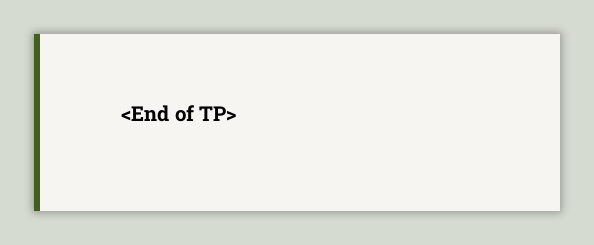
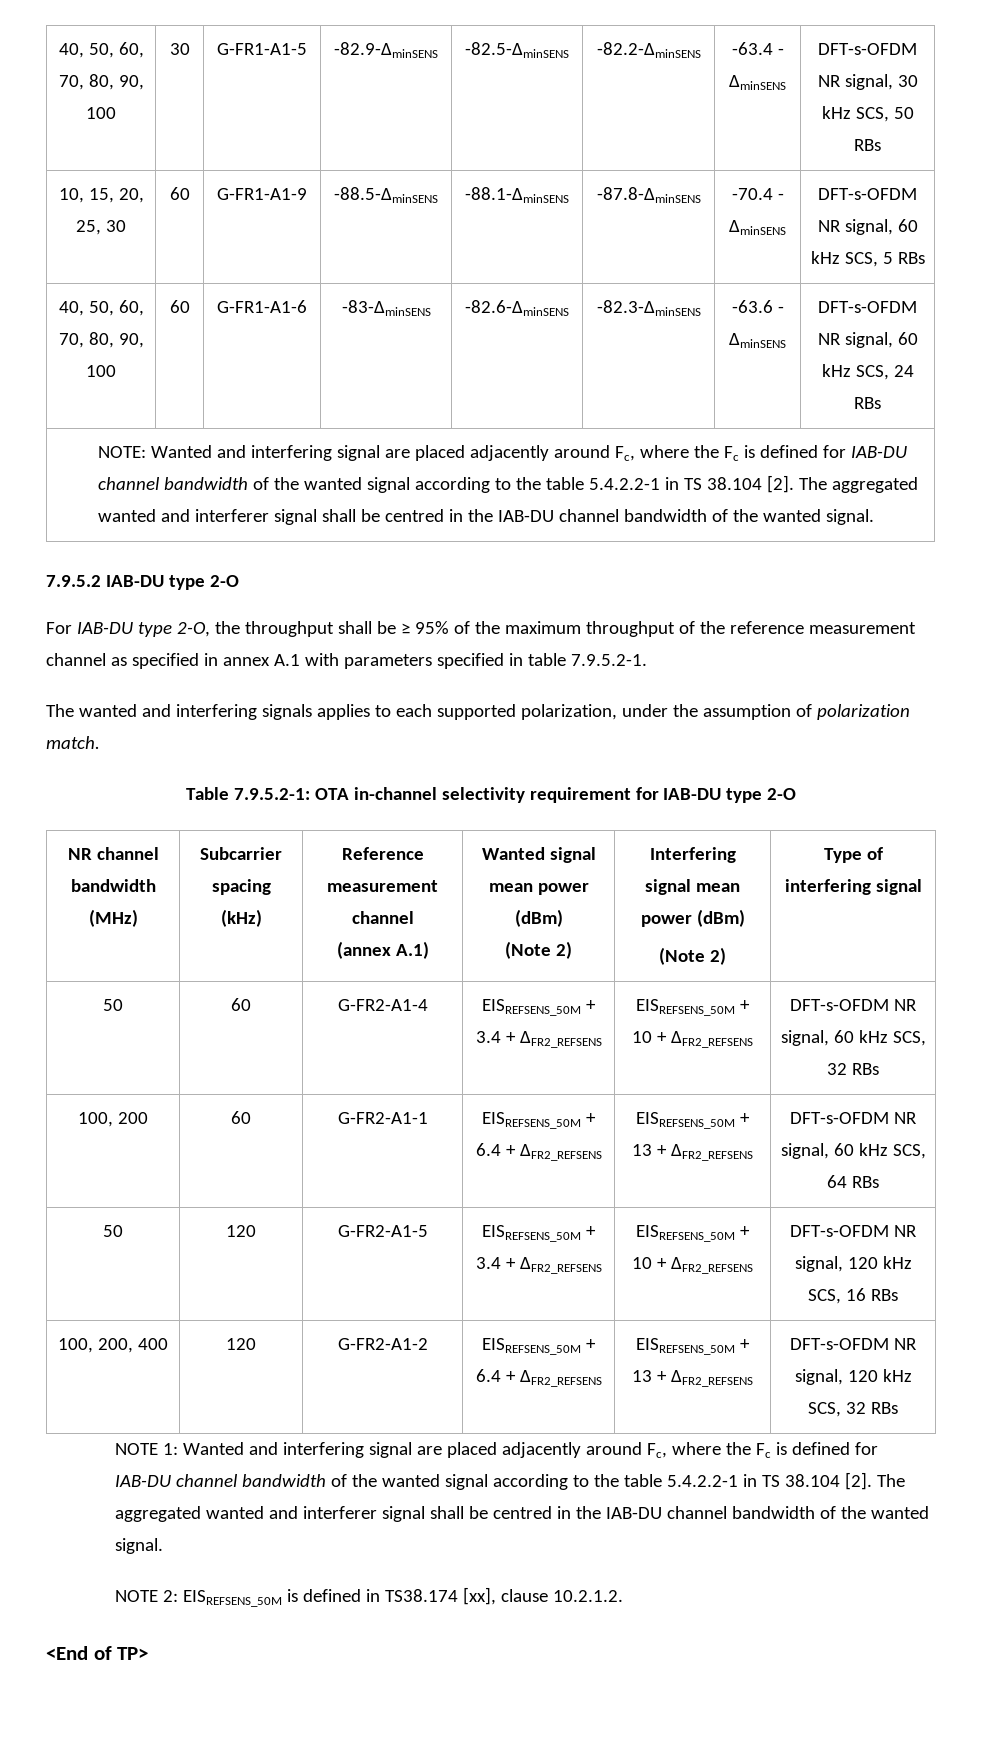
(121, 113) none -> [58,42,144,58] [58,74,144,90] [86,107,116,119] [169,43,190,55] [217,43,307,55] [334,42,438,58] [465,42,569,58] [596,42,701,58] [731,42,784,55] [729,75,786,90] [818,43,917,55] [817,74,918,90] [821,106,914,122] [854,139,881,151] [58,188,144,203] [76,220,126,235] [169,187,190,200] [217,188,307,200] [334,187,438,203] [465,187,569,203] [596,187,701,203] [731,188,784,200] [729,220,786,235] [818,188,917,200] [817,219,918,235] [810,251,925,267] [58,300,144,316] [58,332,144,348] [86,365,116,377] [169,300,190,313] [217,300,307,313] [341,300,431,316] [465,300,569,316] [596,300,701,316] [731,300,784,313] [729,333,786,348] [818,301,917,313] [817,332,918,348] [821,364,914,380] [854,397,881,409] [98,445,907,461] [98,475,918,493] [98,509,874,525] [46,575,239,590] [46,621,916,637] [46,653,647,669] [46,704,910,720] [46,736,100,749] [185,787,797,803] [67,847,159,860] [70,879,156,892] [88,909,138,927] [200,847,282,860] [211,879,271,895] [220,909,262,927] [341,847,424,860] [327,880,438,892] [351,911,414,924] [336,941,429,959] [481,847,596,863] [488,883,589,895] [514,909,563,927] [505,941,572,959] [649,847,736,863] [645,879,740,895] [640,909,745,927] [659,947,726,965] [823,847,883,863] [784,879,922,895] [103,999,123,1011] [231,998,251,1011] [337,999,428,1011] [482,999,596,1016] [475,1031,602,1048] [636,999,750,1016] [632,1031,753,1048] [790,999,917,1011] [780,1030,926,1046] [827,1063,879,1075] [78,1112,148,1127] [231,1111,251,1124] [337,1112,428,1124] [482,1112,596,1129] [475,1143,602,1161] [636,1112,750,1129] [632,1144,753,1161] [790,1112,917,1124] [780,1143,926,1159] [827,1175,879,1188] [103,1225,123,1237] [226,1225,256,1237] [337,1225,428,1237] [482,1225,596,1242] [475,1257,602,1274] [636,1225,750,1242] [632,1257,753,1274] [790,1225,917,1237] [794,1256,912,1272] [808,1288,898,1304] [58,1338,168,1353] [226,1338,256,1350] [337,1338,428,1350] [482,1338,596,1355] [475,1369,602,1387] [636,1338,750,1355] [632,1370,753,1387] [790,1338,917,1350] [794,1369,912,1385] [808,1402,898,1417] [115,1442,879,1458] [115,1472,906,1490] [115,1506,930,1522] [115,1538,164,1554] [115,1587,624,1607] 40, 50, 60, 70, 80, 90, 100 | 30 | G-FR1-A1-5 | -82.9-ΔminSENS | -82.5-ΔminSENS | -82.2-ΔminSENS | -63.4 - ΔminSENS | DFT-s-OFDM NR signal, 30 kHz SCS, 50 RBs // 10, 15, 20, 25, 30 | 60 | G-FR1-A1-9 | -88.5-ΔminSENS | -88.1-ΔminSENS | -87.8-ΔminSENS | -70.4 - ΔminSENS | DFT-s-OFDM NR signal, 60 kHz SCS, 5 RBs // 40, 50, 60, 70, 80, 90, 100 | 60 | G-FR1-A1-6 | -83-ΔminSENS | -82.6-ΔminSENS | -82.3-ΔminSENS | -63.6 - ΔminSENS | DFT-s-OFDM NR signal, 60 kHz SCS, 24 RBs // NOTE: Wanted and interfering signal are placed adjacently around Fc, where the Fc is defined for IAB-DU channel bandwidth of the wanted signal according to the table 5.4.2.2-1 in TS 38.104 [2]. The aggregated wanted and interferer signal shall be centred in the IAB-DU channel bandwidth of the wanted signal. // 7.9.5.2 IAB-DU type 2-O // For IAB-DU type 2-O, the throughput shall be ≥ 95% of the maximum throughput of the reference measurement channel as specified in annex A.1 with parameters specified in table 7.9.5.2-1. // The wanted and interfering signals applies to each supported polarization, under the assumption of polarization match. // Table 7.9.5.2-1: OTA in-channel selectivity requirement for IAB-DU type 2-O // NR channel bandwidth (MHz) | Subcarrier spacing (kHz) | Reference measurement channel // (annex A.1) | Wanted signal mean power (dBm) // (Note 2) | Interfering signal mean power (dBm) // (Note 2) | Type of interfering signal // 50 | 60 | G-FR2-A1-4 | EISREFSENS_50M + 3.4 + ΔFR2_REFSENS | EISREFSENS_50M + 10 + ΔFR2_REFSENS | DFT-s-OFDM NR signal, 60 kHz SCS, 32 RBs // 100, 200 | 60 | G-FR2-A1-1 | EISREFSENS_50M + 6.4 + ΔFR2_REFSENS | EISREFSENS_50M + 13 + ΔFR2_REFSENS | DFT-s-OFDM NR signal, 60 kHz SCS, 64 RBs // 50 | 120 | G-FR2-A1-5 | EISREFSENS_50M + 3.4 + ΔFR2_REFSENS | EISREFSENS_50M + 10 + ΔFR2_REFSENS | DFT-s-OFDM NR signal, 120 kHz SCS, 16 RBs // 100, 200, 400 | 120 | G-FR2-A1-2 | EISREFSENS_50M + 6.4 + ΔFR2_REFSENS | EISREFSENS_50M + 13 + ΔFR2_REFSENS | DFT-s-OFDM NR signal, 120 kHz SCS, 32 RBs // NOTE 1: Wanted and interfering signal are placed adjacently around Fc, where the Fc is defined for IAB-DU channel bandwidth of the wanted signal according to the table 5.4.2.2-1 in TS 38.104 [2]. The aggregated wanted and interferer signal shall be centred in the IAB-DU channel bandwidth of the wanted signal. // NOTE 2: EISREFSENS_50M is defined in TS38.174 [xx], clause 10.2.1.2. //

